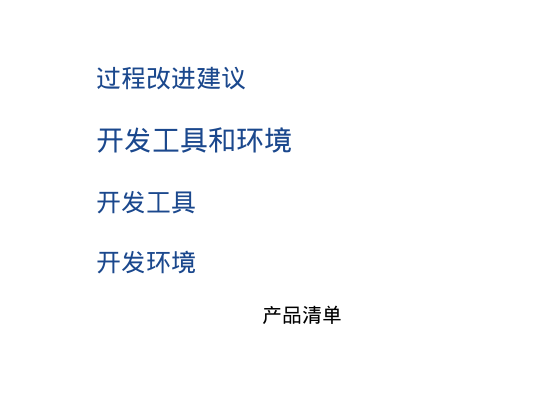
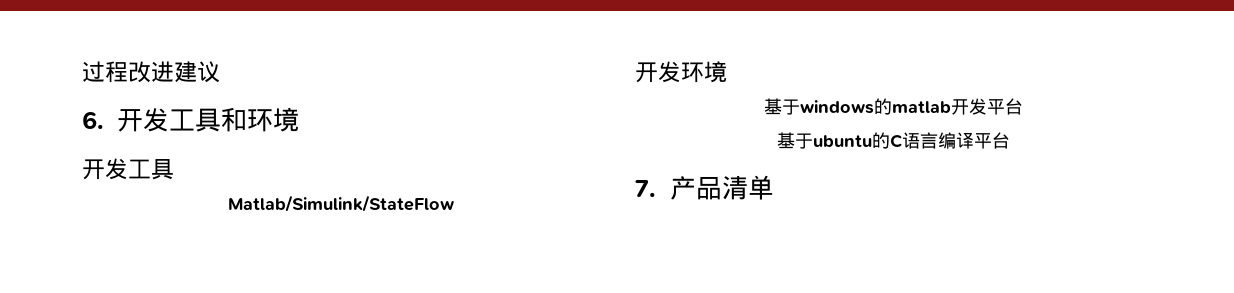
(246, 78) none -> [82,111,104,129] 6.
(196, 202) none -> [227,195,454,212] // Matlab/Simulink/StateFlow
(196, 262) none -> [764,98,1023,115] [777,132,1010,149] [635,180,656,197] 基于windows的matlab开发平台 // 基于ubuntu的C语言编译平台 // 7.

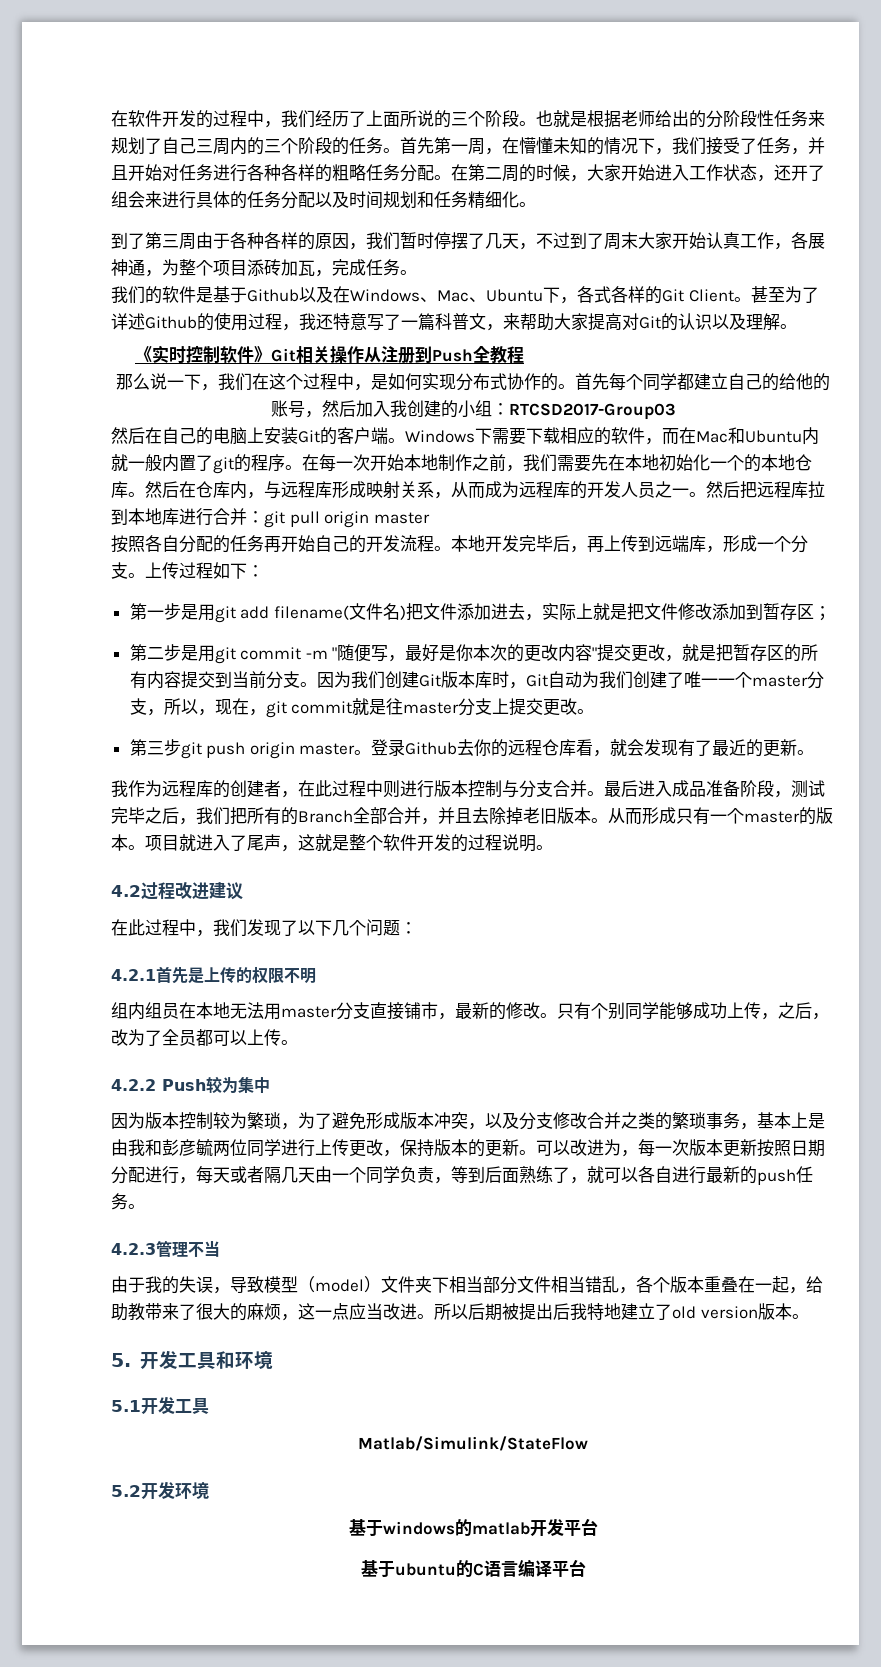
[82,61,220,83] [82,111,104,129] 过程改进建议 // 6. -> [111,110,825,128] [111,137,825,155] [111,164,825,182] [111,191,536,209] [111,232,825,250] [111,259,417,277] [111,286,819,304] [111,312,797,331] [135,345,525,364] [116,373,830,391] [270,400,676,420] [111,427,819,445] [111,454,812,474] [111,481,825,499] [111,508,430,528] [111,535,808,553] [111,562,264,579] [129,603,831,623] [129,644,819,664] [129,671,824,689] [129,698,595,718] [129,739,815,759] [111,780,825,798] [111,807,833,825] [111,834,553,852] [111,881,243,900] [111,919,417,937] [111,966,316,984] [111,1002,829,1020] [111,1029,298,1046] [111,1076,270,1094] [111,1112,825,1130] [111,1139,825,1157] [111,1166,813,1185] [111,1193,145,1210] [111,1240,220,1257] [111,1276,823,1294] [111,1303,809,1321] [111,1353,131,1367] 在软件开发的过程中，我们经历了上面所说的三个阶段。也就是根据老师给出的分阶段性任务来规划了自己三周内的三个阶段的任务。首先第一周，在懵懂未知的情况下，我们接受了任务，并且开始对任务进行各种各样的粗略任务分配。在第二周的时候，大家开始进入工作状态，还开了组会来进行具体的任务分配以及时间规划和任务精细化。 // 到了第三周由于各种各样的原因，我们暂时停摆了几天，不过到了周末大家开始认真工作，各展神通，为整个项目添砖加瓦，完成任务。 // 我们的软件是基于Github以及在Windows、Mac、Ubuntu下，各式各样的Git Client。甚至为了详述Github的使用过程，我还特意写了一篇科普文，来帮助大家提高对Git的认识以及理解。 // 《实时控制软件》Git相关操作从注册到Push全教程 // 那么说一下，我们在这个过程中，是如何实现分布式协作的。首先每个同学都建立自己的给他的账号，然后加入我创建的小组：RTCSD2017-Group03 // 然后在自己的电脑上安装Git的客户端。Windows下需要下载相应的软件，而在Mac和Ubuntu内就一般内置了git的程序。在每一次开始本地制作之前，我们需要先在本地初始化一个的本地仓库。然后在仓库内，与远程库形成映射关系，从而成为远程库的开发人员之一。然后把远程库拉到本地库进行合并：git pull origin master // 按照各自分配的任务再开始自己的开发流程。本地开发完毕后，再上传到远端库，形成一个分支。上传过程如下： // 第一步是用git add filename(文件名)把文件添加进去，实际上就是把文件修改添加到暂存区； // 第二步是用git commit -m "随便写，最好是你本次的更改内容"提交更改，就是把暂存区的所有内容提交到当前分支。因为我们创建Git版本库时，Git自动为我们创建了唯一一个master分支，所以，现在，git commit就是往master分支上提交更改。 // 第三步git push origin master。登录Github去你的远程仓库看，就会发现有了最近的更新。 // 我作为远程库的创建者，在此过程中则进行版本控制与分支合并。最后进入成品准备阶段，测试完毕之后，我们把所有的Branch全部合并，并且去除掉老旧版本。从而形成只有一个master的版本。项目就进入了尾声，这就是整个软件开发的过程说明。 // 4.2过程改进建议 // 在此过程中，我们发现了以下几个问题： // 4.2.1首先是上传的权限不明 // 组内组员在本地无法用master分支直接铺市，最新的修改。只有个别同学能够成功上传，之后，改为了全员都可以上传。 // 4.2.2 Push较为集中 // 因为版本控制较为繁琐，为了避免形成版本冲突，以及分支修改合并之类的繁琐事务，基本上是由我和彭彦毓两位同学进行上传更改，保持版本的更新。可以改进为，每一次版本更新按照日期分配进行，每天或者隔几天由一个同学负责，等到后面熟练了，就可以各自进行最新的push任务。 // 4.2.3管理不当 // 由于我的失误，导致模型（model）文件夹下相当部分文件相当错乱，各个版本重叠在一起，给助教带来了很大的麻烦，这一点应当改进。所以后期被提出后我特地建立了old version版本。 // 5.
(299, 119) none -> [111,1400,141,1412] 5.1
(454, 203) none -> [111,1485,141,1497] 5.2
[635,175,774,200] // 7.产品清单 -> (586, 1568) none

